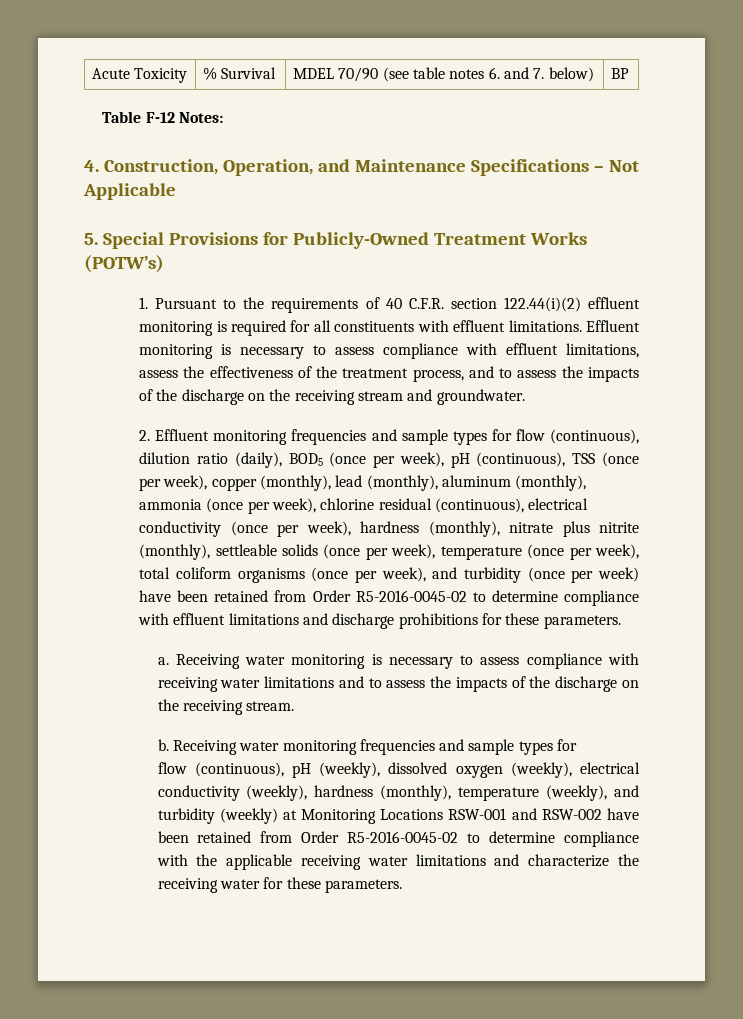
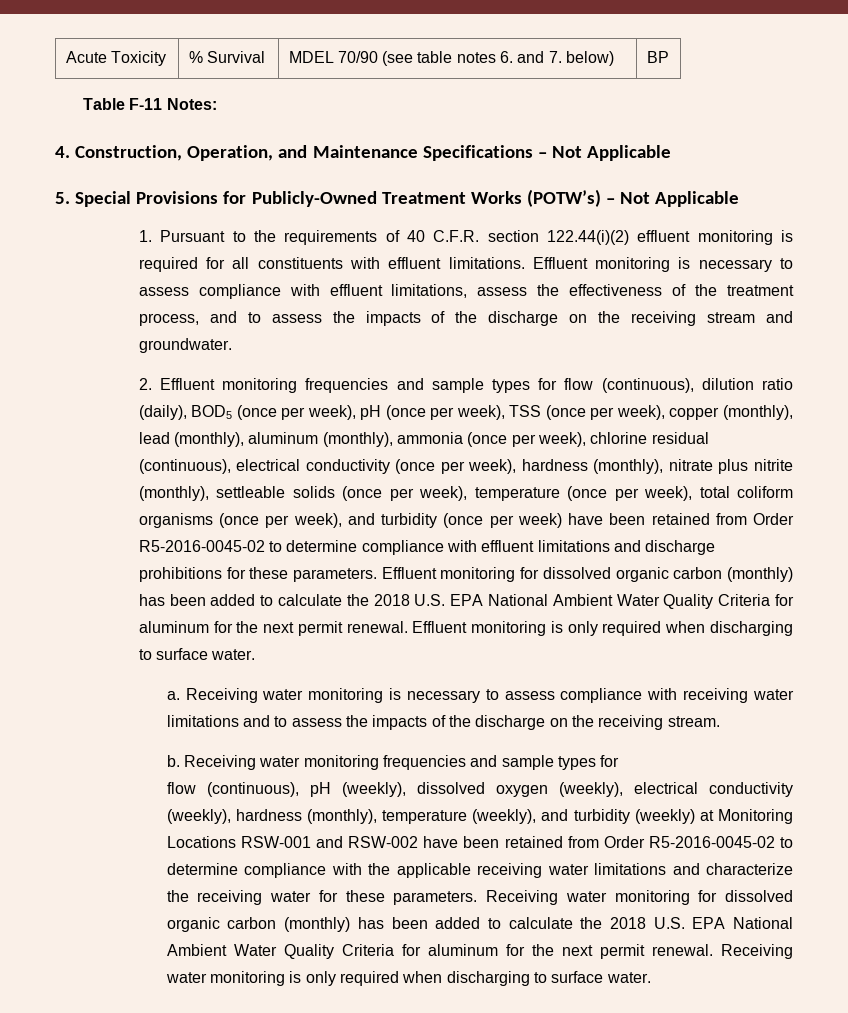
[145,112,175,123] F-12 -> [129,98,163,110] F-11
(164, 264) none -> [606,191,740,207] – Not Applicable
[476,452,566,467] (continuous), -> [385,405,505,420] (once per week),
(621, 622) none -> [381,567,793,582] [138,594,794,609] [138,621,793,636] [138,648,256,660] Effluent monitoring for dissolved organic carbon (monthly) has been added to calculate the 2018 U.S. EPA National Ambient Water Quality Criteria for aluminum for the next permit renewal. Effluent monitoring is only required when discharging to surface water.
(402, 886) none -> [486,890,793,905] [166,917,794,932] [166,944,794,959] [165,971,651,986] Receiving water monitoring for dissolved organic carbon (monthly) has been added to calculate the 2018 U.S. EPA National Ambient Water Quality Criteria for aluminum for the next permit renewal. Receiving water monitoring is only required when discharging to surface water.

